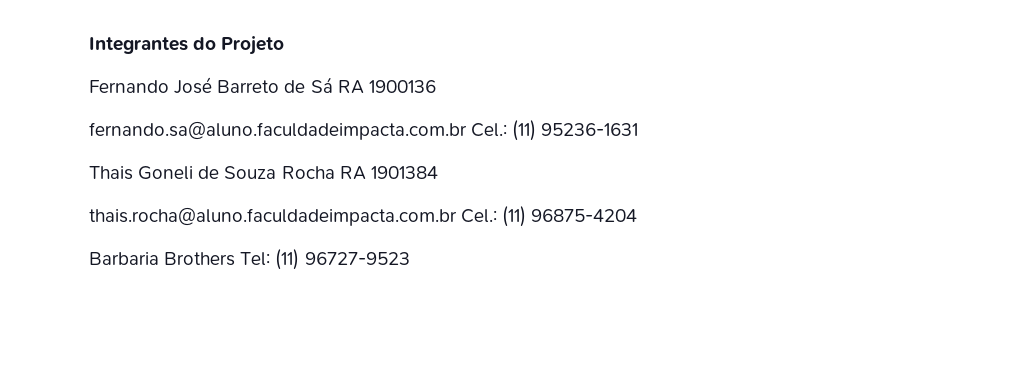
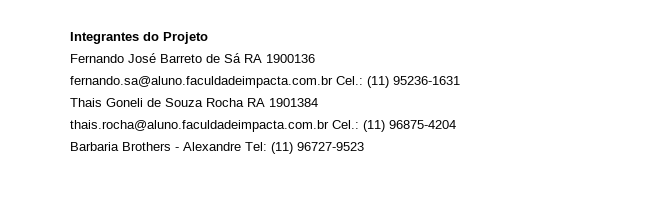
(236, 259) none -> [175,142,241,151] - Alexandre

